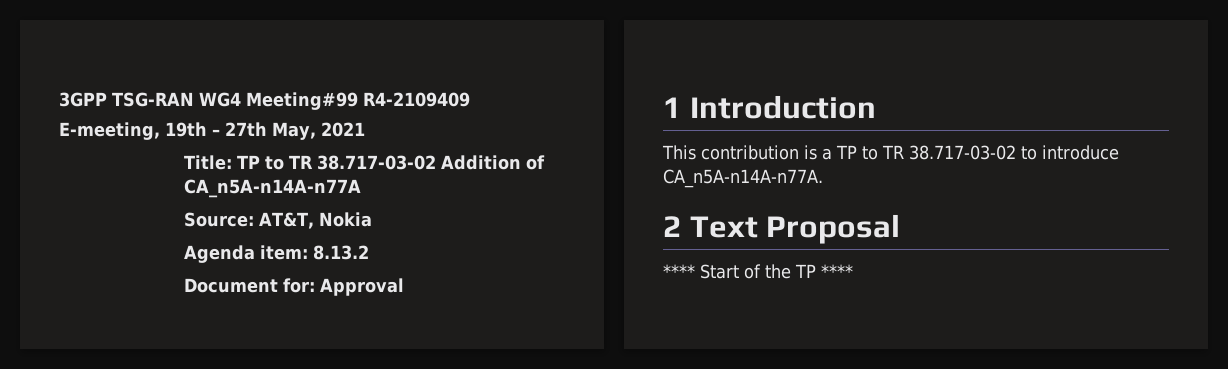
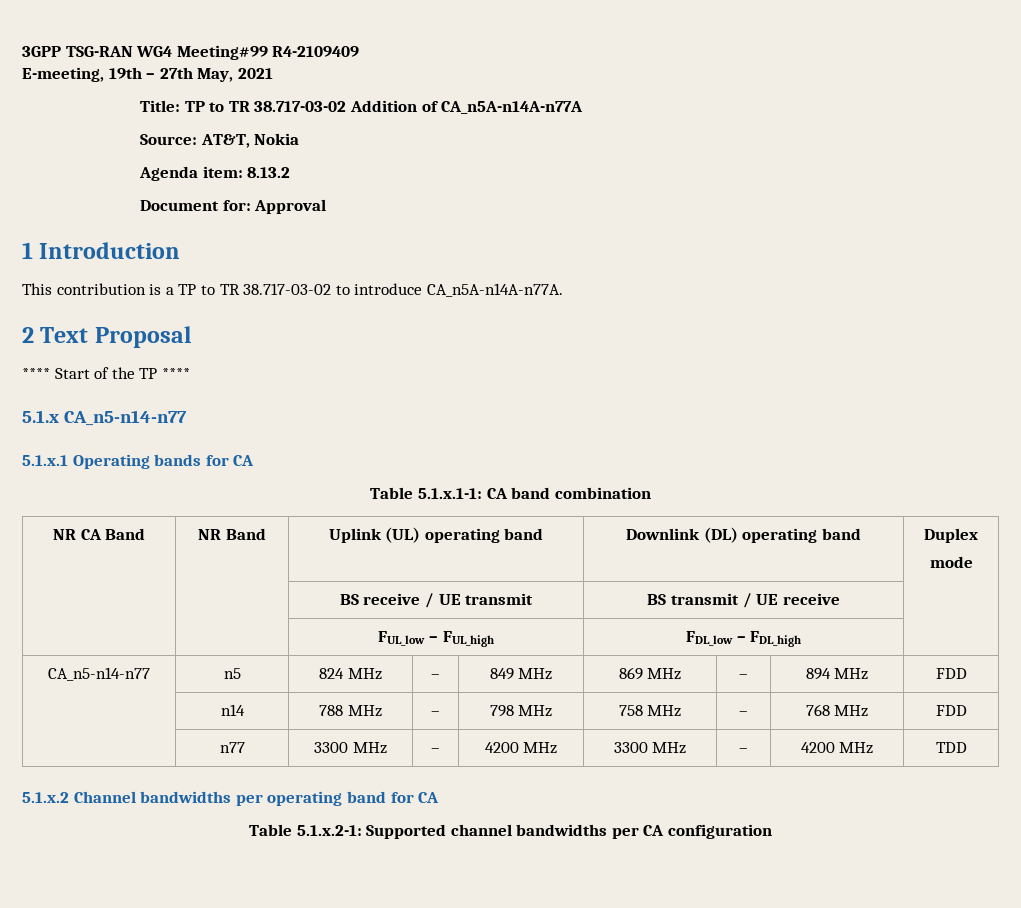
(853, 271) none -> [22,410,188,426] [22,454,255,469] [370,487,651,499] [52,528,146,540] [198,528,266,540] [328,527,544,543] [626,527,861,543] [924,528,978,543] [929,556,973,568] [339,593,534,608] [647,593,840,608] [378,631,494,647] [685,631,802,647] [48,667,150,681] [223,668,241,679] [319,668,382,680] [431,674,440,679] [489,668,553,680] [618,667,682,680] [739,674,748,679] [805,668,869,680] [935,668,967,679] [220,704,245,716] [319,705,382,717] [431,711,440,716] [489,705,553,717] [618,705,682,717] [739,711,748,716] [805,704,869,717] [935,705,967,716] [219,742,245,753] [314,742,387,754] [431,748,440,753] [484,742,558,754] [613,742,687,754] [739,748,748,753] [800,742,874,754] [935,742,967,753] [22,791,440,806] [248,824,773,839] // 5.1.x CA_n5-n14-n77 // 5.1.x.1 Operating bands for CA // Table 5.1.x.1-1: CA band combination // NR CA Band | NR Band | Uplink (UL) operating band | Downlink (DL) operating band | Duplex // mode // | | BS receive / UE transmit | BS transmit / UE receive | // | | FUL_low – FUL_high | FDL_low – FDL_high | // CA_n5-n14-n77 | n5 | 824 MHz | – | 849 MHz | 869 MHz | – | 894 MHz | FDD // | n14 | 788 MHz | – | 798 MHz | 758 MHz | – | 768 MHz | FDD // | n77 | 3300 MHz | – | 4200 MHz | 3300 MHz | – | 4200 MHz | TDD // 5.1.x.2 Channel bandwidths per operating band for CA // Table 5.1.x.2-1: Supported channel bandwidths per CA configuration

